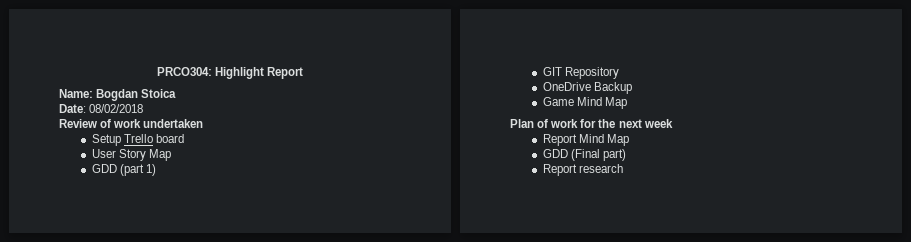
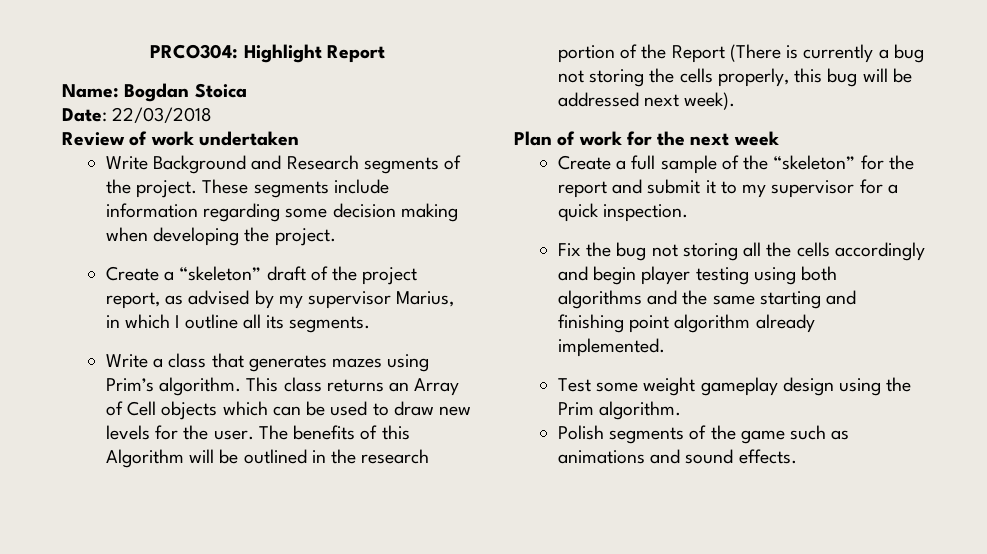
[89,104,144,113] 08/02/2018 -> [112,107,213,123] 22/03/2018
[91,134,184,146] [91,149,171,161] [91,164,156,176] [542,67,619,79] [542,82,632,94] [542,97,627,109] Setup Trello board // User Story Map // GDD (part 1) // GIT Repository // OneDrive Backup // Game Mind Map -> [105,155,462,174] [105,179,389,198] [105,203,458,222] [105,227,336,246] [105,266,418,285] [105,290,455,309] [105,314,371,333] [105,353,430,372] [105,377,460,396] [105,401,472,420] [105,425,410,440] [105,449,430,468] [557,44,924,63] [557,68,912,87] [557,92,736,110] Write Background and Research segments of the project. These segments include information regarding some decision making when developing the project. // Create a “skeleton” draft of the project report, as advised by my supervisor Marius, in which I outline all its segments. // Write a class that generates mazes using Prim’s algorithm. This class returns an Array of Cell objects which can be used to draw new levels for the user. The benefits of this Algorithm will be outlined in the research portion of the Report (There is currently a bug not storing the cells properly, this bug will be addressed next week).
[542,134,629,146] [542,149,626,161] [542,164,623,176] Report Mind Map // GDD (Final part) // Report research -> [557,155,914,174] [557,179,898,198] [557,203,689,222] [557,242,925,261] [557,266,838,285] [557,290,857,309] [557,314,815,333] [557,338,665,357] [557,377,912,396] [557,401,682,420] [557,425,850,444] [557,449,797,464] Create a full sample of the “skeleton” for the report and submit it to my supervisor for a quick inspection. // Fix the bug not storing all the cells accordingly and begin player testing using both algorithms and the same starting and finishing point algorithm already implemented. // Test some weight gameplay design using the Prim algorithm. // Polish segments of the game such as animations and sound effects.

